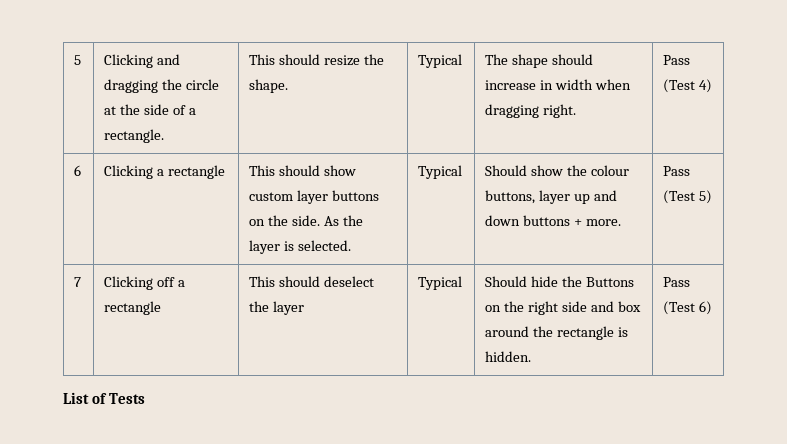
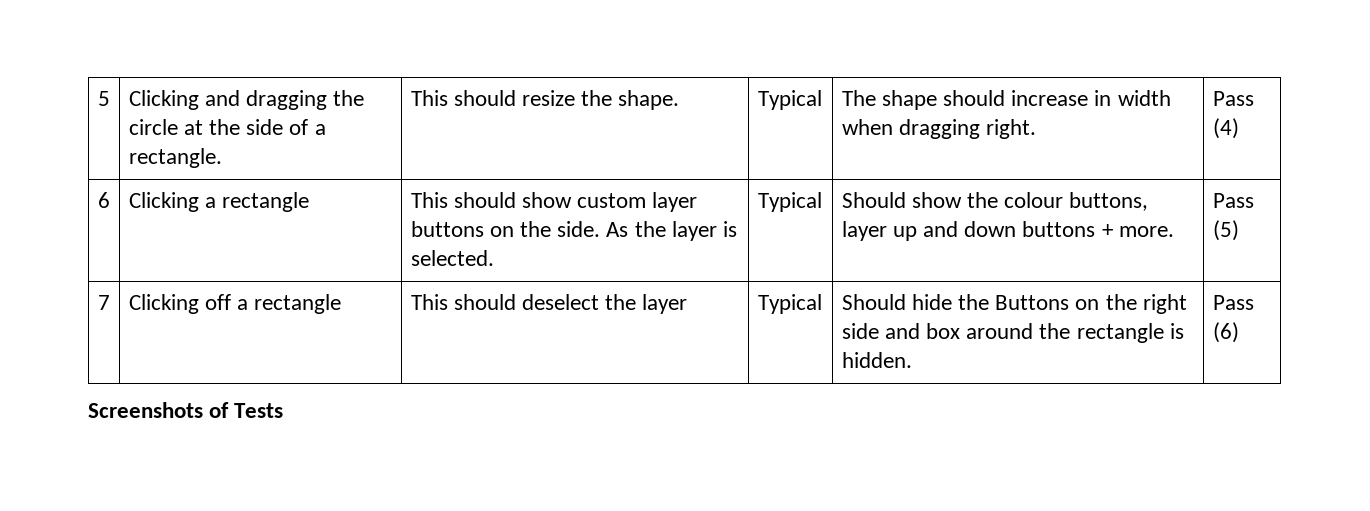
[663,79,713,93] (Test 4) -> [1212,118,1239,139] (4)
[663,190,713,204] (Test 5) -> [1212,220,1239,241] (5)
[663,301,713,315] [63,392,89,404] (Test 6) // List -> [1212,322,1239,343] [88,402,203,418] (6) // Screenshots

